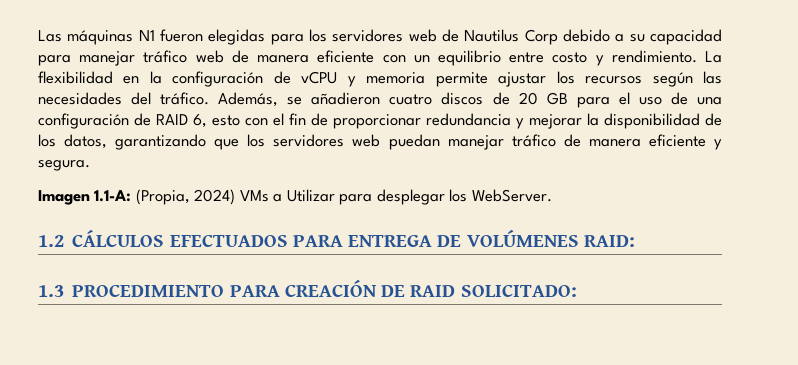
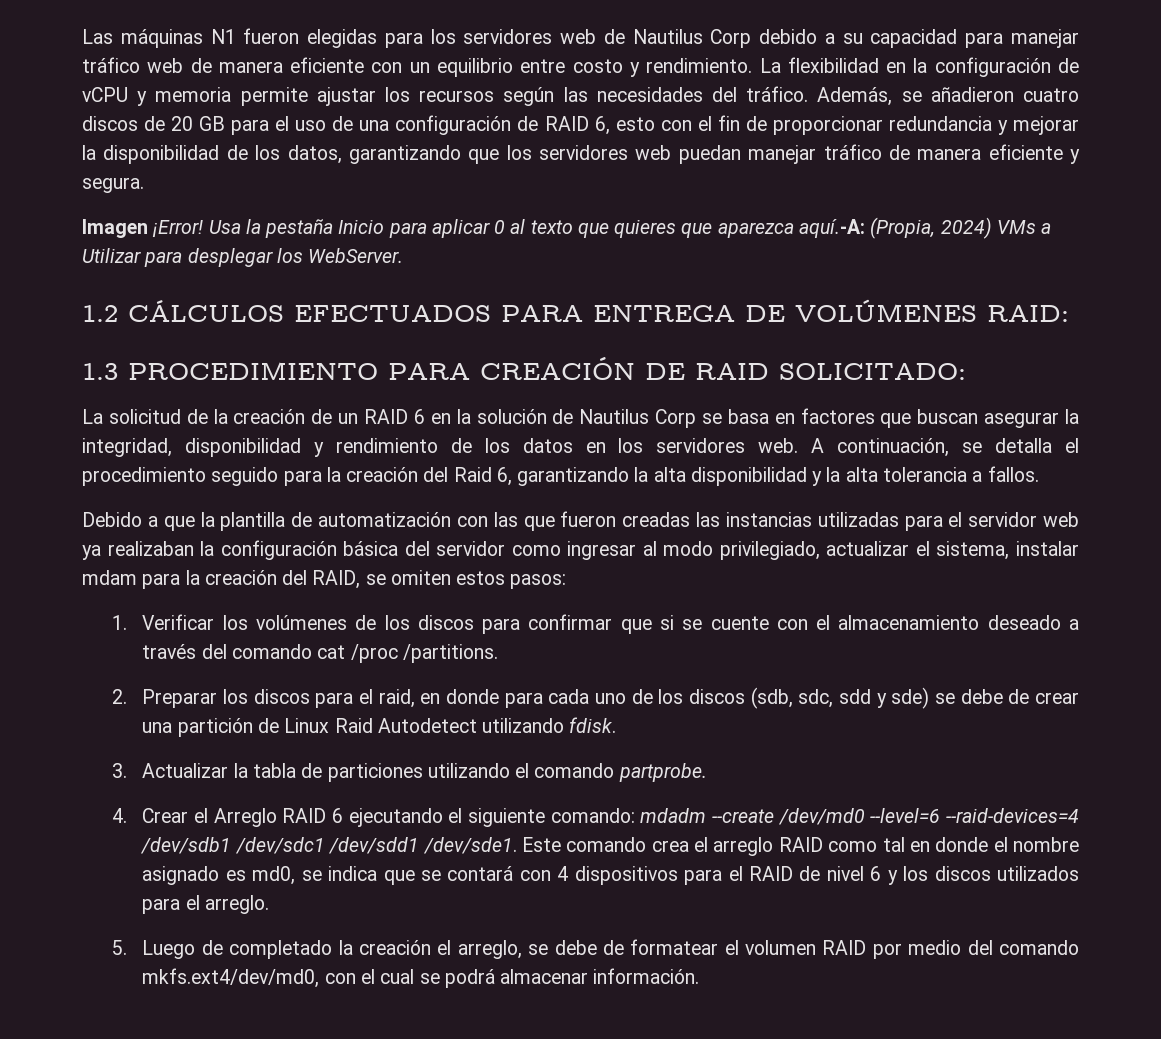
[94,190,132,202] 1.1-A: -> [152,219,865,238] ¡Error! Usa la pestaña Inicio para aplicar 0 al texto que quieres que aparezca aquí.-A:
(577, 290) none -> [82,408,1079,428] [82,438,1079,457] [82,466,1039,486] [82,511,1080,531] [82,540,1079,560] [82,570,567,589] [112,614,1080,634] [142,644,498,663] [112,687,1079,709] [142,717,617,737] [112,763,707,782] [112,808,1079,827] [140,837,1079,856] [142,866,1080,885] [142,895,270,914] [112,939,1079,959] [142,968,700,988] // La solicitud de la creación de un RAID 6 en la solución de Nautilus Corp se basa en factores que buscan asegurar la integridad, disponibilidad y rendimiento de los datos en los servidores web. A continuación, se detalla el procedimiento seguido para la creación del Raid 6, garantizando la alta disponibilidad y la alta tolerancia a fallos. // Debido a que la plantilla de automatización con las que fueron creadas las instancias utilizadas para el servidor web ya realizaban la configuración básica del servidor como ingresar al modo privilegiado, actualizar el sistema, instalar mdam para la creación del RAID, se omiten estos pasos: // 1. Verificar los volúmenes de los discos para confirmar que si se cuente con el almacenamiento deseado a través del comando cat /proc /partitions. // 2. Preparar los discos para el raid, en donde para cada uno de los discos (sdb, sdc, sdd y sde) se debe de crear una partición de Linux Raid Autodetect utilizando fdisk. // 3. Actualizar la tabla de particiones utilizando el comando partprobe. // 4. Crear el Arreglo RAID 6 ejecutando el siguiente comando: mdadm --create /dev/md0 --level=6 --raid-devices=4 /dev/sdb1 /dev/sdc1 /dev/sdd1 /dev/sde1. Este comando crea el arreglo RAID como tal en donde el nombre asignado es md0, se indica que se contará con 4 dispositivos para el RAID de nivel 6 y los discos utilizados para el arreglo. // 5. Luego de completado la creación el arreglo, se debe de formatear el volumen RAID por medio del comando mkfs.ext4/dev/md0, con el cual se podrá almacenar información.

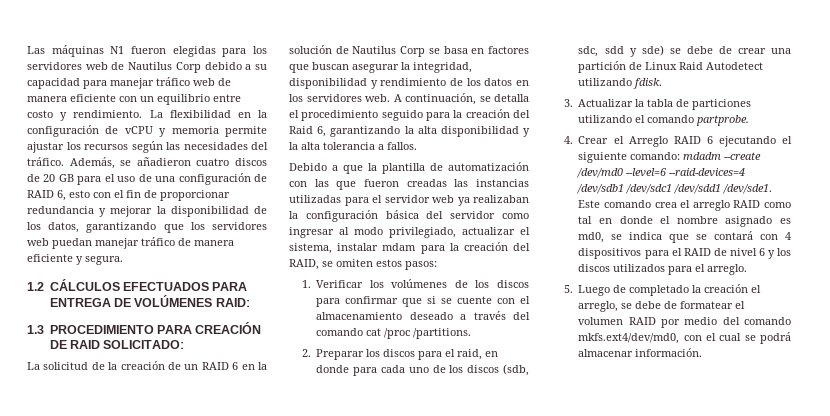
[82,217,1052,239] [82,248,404,267] // Imagen ¡Error! Usa la pestaña Inicio para aplicar 0 al texto que quieres que aparezca aquí.-A: (Propia, 2024) VMs a Utilizar para desplegar los WebServer. -> (123, 260) none

